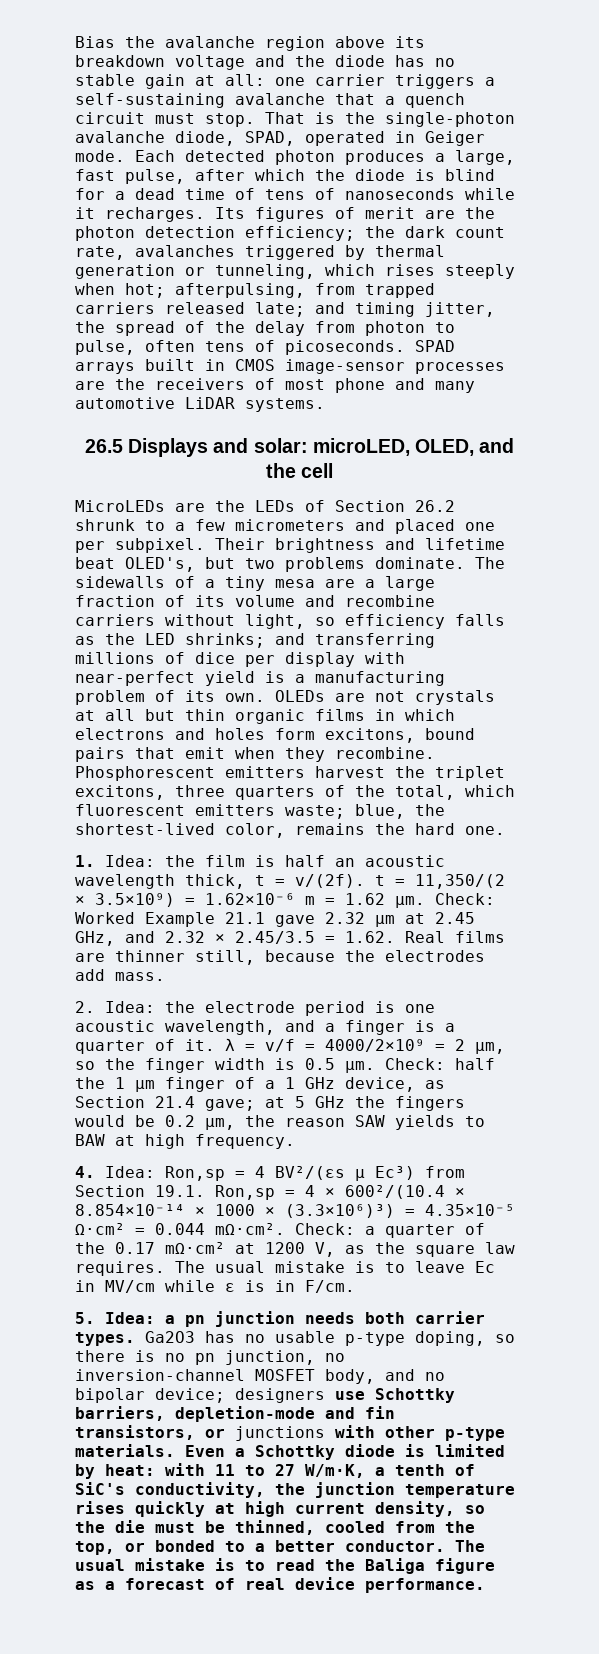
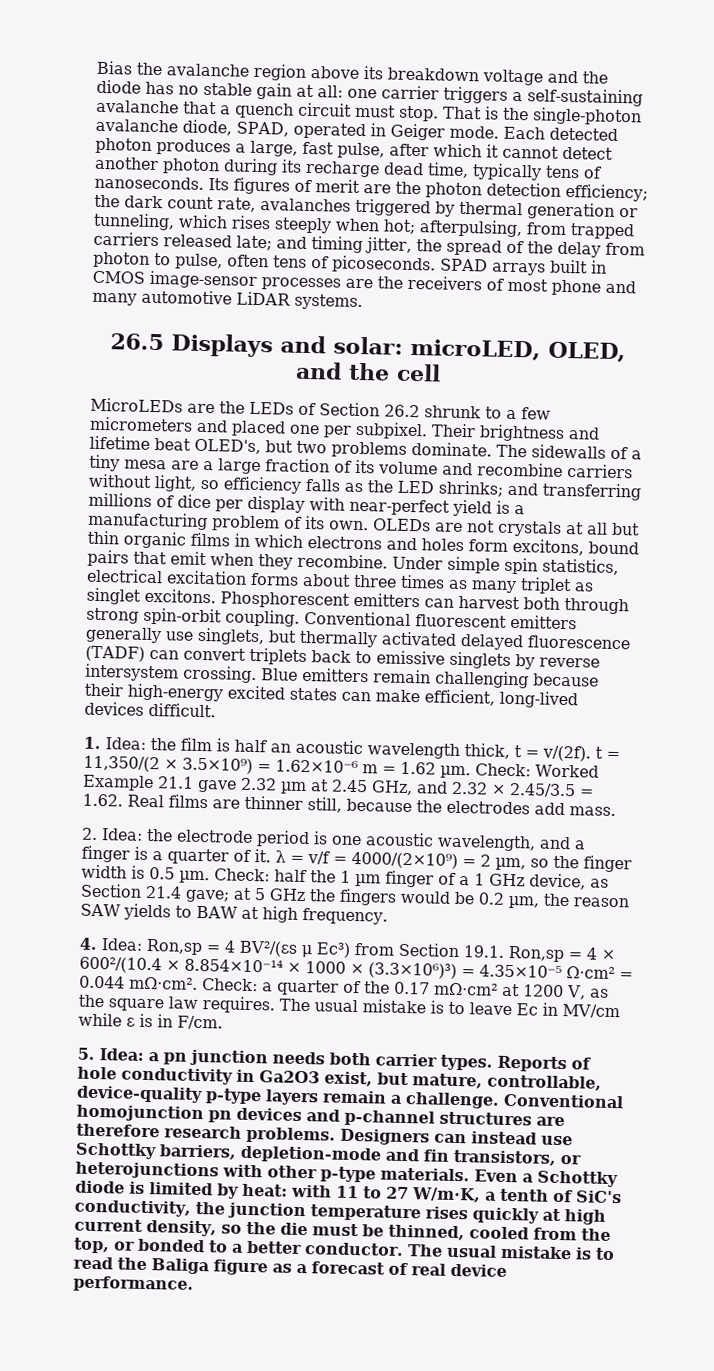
[315,169,495,181] [75,188,515,200] [75,207,205,222] the diode is blind for a dead time of tens of nanoseconds while it recharges. -> [486,144,613,160] [94,156,602,181] [94,175,204,190] it cannot detect another photon during its recharge dead time, typically tens of nanoseconds.
[75,766,505,781] [75,785,515,800] [75,804,445,819] [75,823,505,838] Phosphorescent emitters harvest the triplet excitons, three quarters of the total, which fluorescent emitters waste; blue, the shortest-lived color, remains the hard one. -> [392,556,619,576] [86,568,594,595] [86,587,629,615] [86,607,577,630] [85,626,630,651] [85,645,600,670] [85,663,599,689] [84,682,578,709] [84,701,216,718] Under simple spin statistics, electrical excitation forms about three times as many triplet as singlet excitons. Phosphorescent emitters can harvest both through strong spin-orbit coupling. Conventional fluorescent emitters generally use singlets, but thermally activated delayed fluorescence (TADF) can convert triplets back to emissive singlets by reverse intersystem crossing. Blue emitters remain challenging because their high-energy excited states can make efficient, long-lived devices difficult.
[325,1039,425,1052] 4000/2×10⁹ -> [351,851,458,869] 4000/(2×10⁹)
[145,1331,515,1346] [75,1350,345,1365] [75,1369,445,1384] [75,1388,325,1403] Ga2O3 has no usable p-type doping, so there is no pn junction, no inversion-channel MOSFET body, and no bipolar device; designers -> [497,1055,591,1073] [77,1066,602,1091] [76,1085,624,1109] [76,1104,565,1127] [76,1123,537,1146] Reports of hole conductivity in Ga2O3 exist, but mature, controllable, device-quality p-type layers remain a challenge. Conventional homojunction pn devices and p-channel structures are therefore research problems. Designers can instead
[235,1426,325,1441] junctions -> [75,1161,219,1180] heterojunctions

